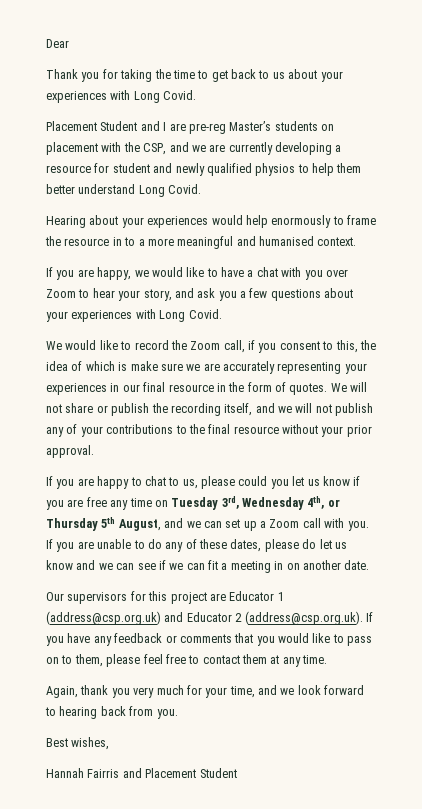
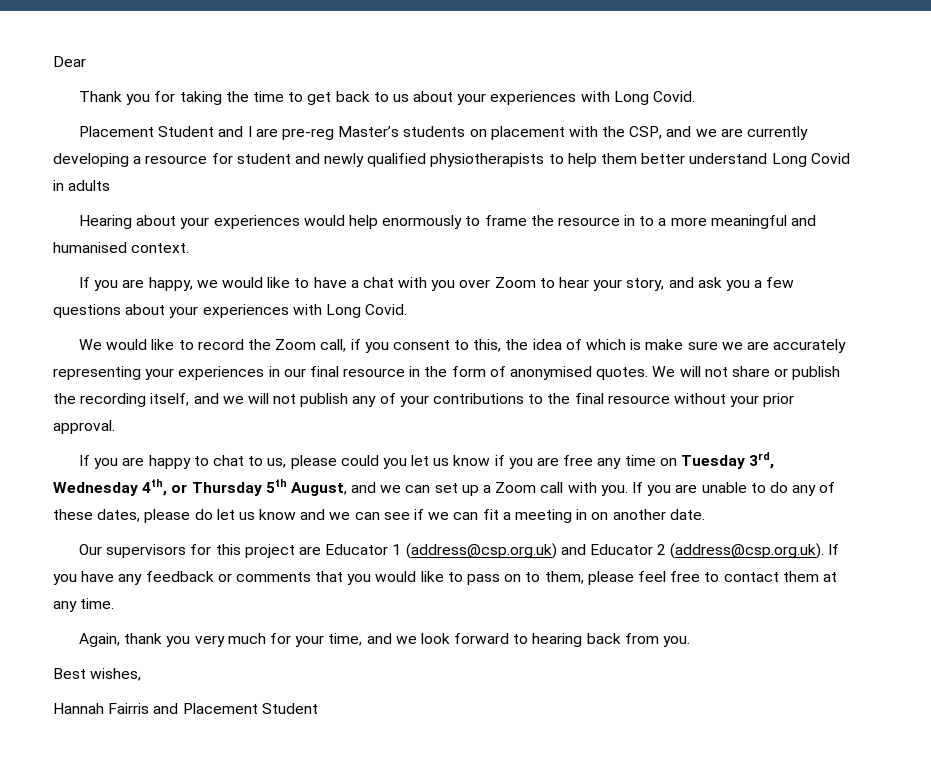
[255,163,296,176] physios -> [430,153,545,167] physiotherapists
[168,184,202,194] Covid. -> [810,153,850,164] [53,180,111,191] Covid in adults
(286, 387) none -> [510,366,593,380] anonymised

